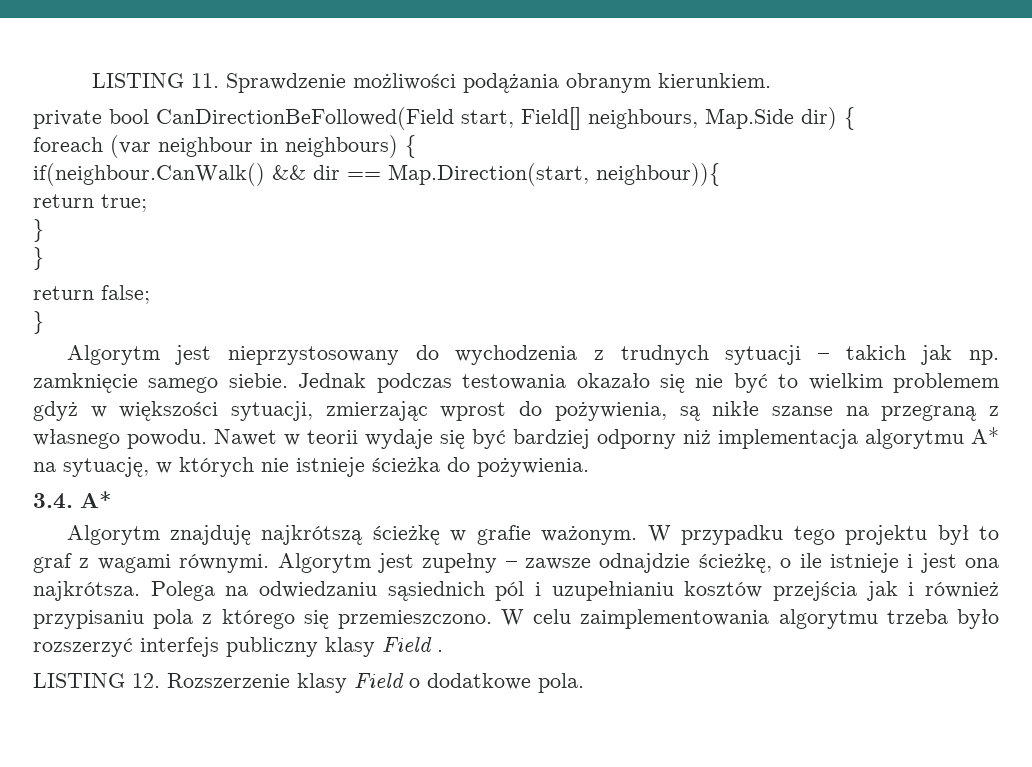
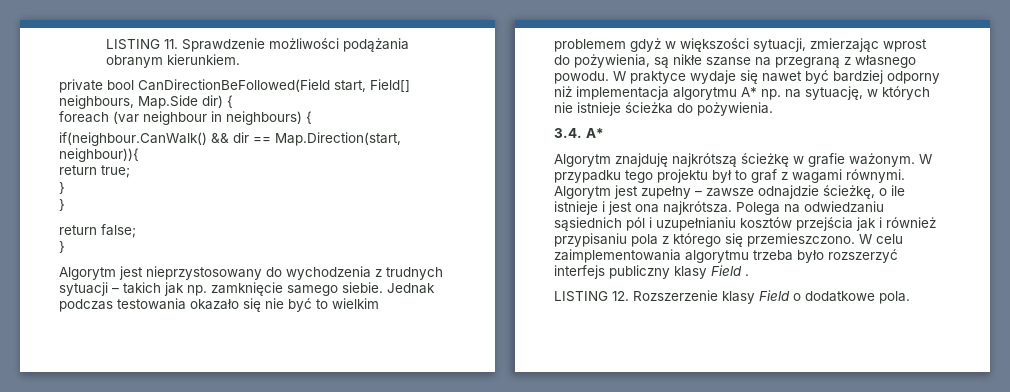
[214,429,358,446] Nawet w teorii -> [613,71,686,84] W praktyce
(465, 439) none -> [762,71,802,82] nawet
(999, 435) none -> [761,89,781,100] np.

